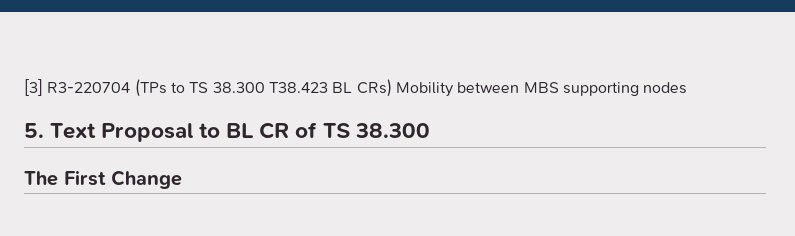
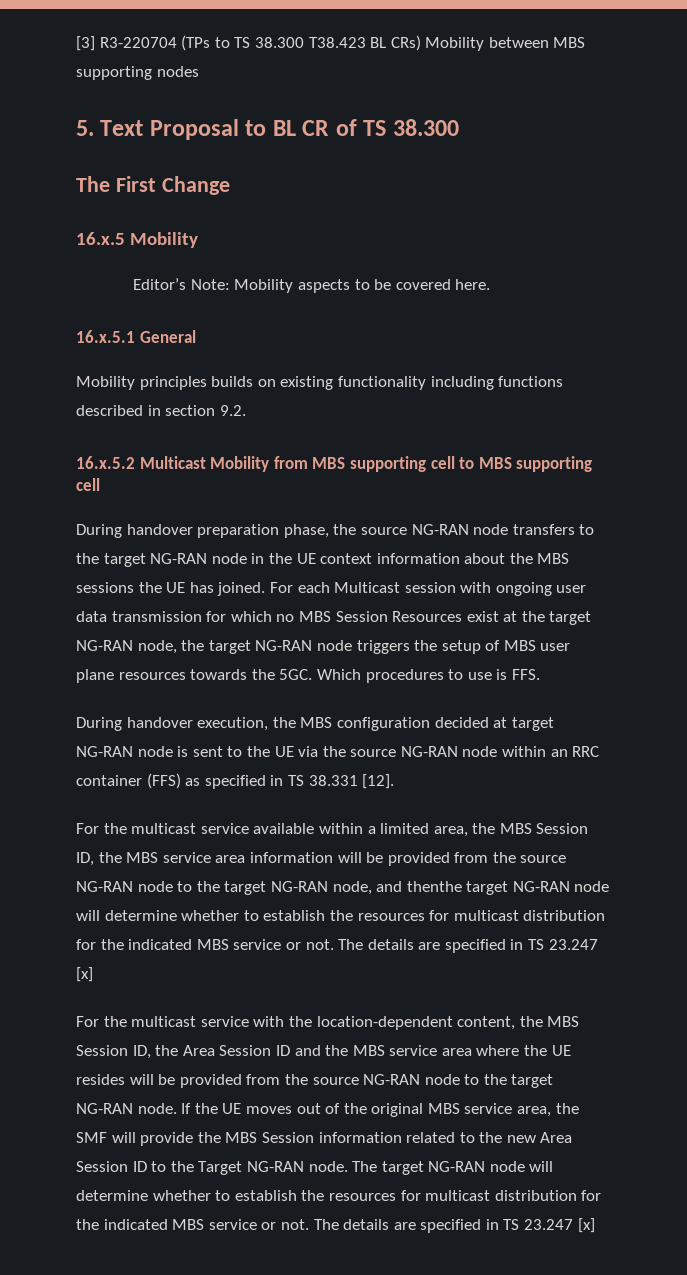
(182, 179) none -> [76,232,199,248] [133,278,491,293] [76,330,196,343] [76,376,564,390] [76,405,246,416] [76,456,593,472] [76,478,100,491] [76,524,595,538] [76,553,570,567] [76,582,587,596] [76,611,592,625] [76,640,571,654] [76,669,540,683] [76,717,554,731] [76,746,600,757] [76,773,395,789] [76,823,589,837] [76,852,567,866] [76,881,610,895] [76,910,606,921] [76,939,598,953] [76,967,93,982] [76,1016,580,1030] [76,1045,571,1059] [76,1074,554,1088] [76,1103,579,1117] [76,1132,573,1146] [76,1161,554,1175] [76,1190,602,1201] [76,1218,595,1233] // 16.x.5 Mobility // Editor’s Note: Mobility aspects to be covered here. // 16.x.5.1 General // Mobility principles builds on existing functionality including functions described in section 9.2. // 16.x.5.2 Multicast Mobility from MBS supporting cell to MBS supporting cell // During handover preparation phase, the source NG-RAN node transfers to the target NG-RAN node in the UE context information about the MBS sessions the UE has joined. For each Multicast session with ongoing user data transmission for which no MBS Session Resources exist at the target NG-RAN node, the target NG-RAN node triggers the setup of MBS user plane resources towards the 5GC. Which procedures to use is FFS. // During handover execution, the MBS configuration decided at target NG-RAN node is sent to the UE via the source NG-RAN node within an RRC container (FFS) as specified in TS 38.331 [12]. // For the multicast service available within a limited area, the MBS Session ID, the MBS service area information will be provided from the source NG-RAN node to the target NG-RAN node, and thenthe target NG-RAN node will determine whether to establish the resources for multicast distribution for the indicated MBS service or not. The details are specified in TS 23.247 [x] // For the multicast service with the location-dependent content, the MBS Session ID, the Area Session ID and the MBS service area where the UE resides will be provided from the source NG-RAN node to the target NG-RAN node. If the UE moves out of the original MBS service area, the SMF will provide the MBS Session information related to the new Area Session ID to the Target NG-RAN node. The target NG-RAN node will determine whether to establish the resources for multicast distribution for the indicated MBS service or not. The details are specified in TS 23.247 [x]

